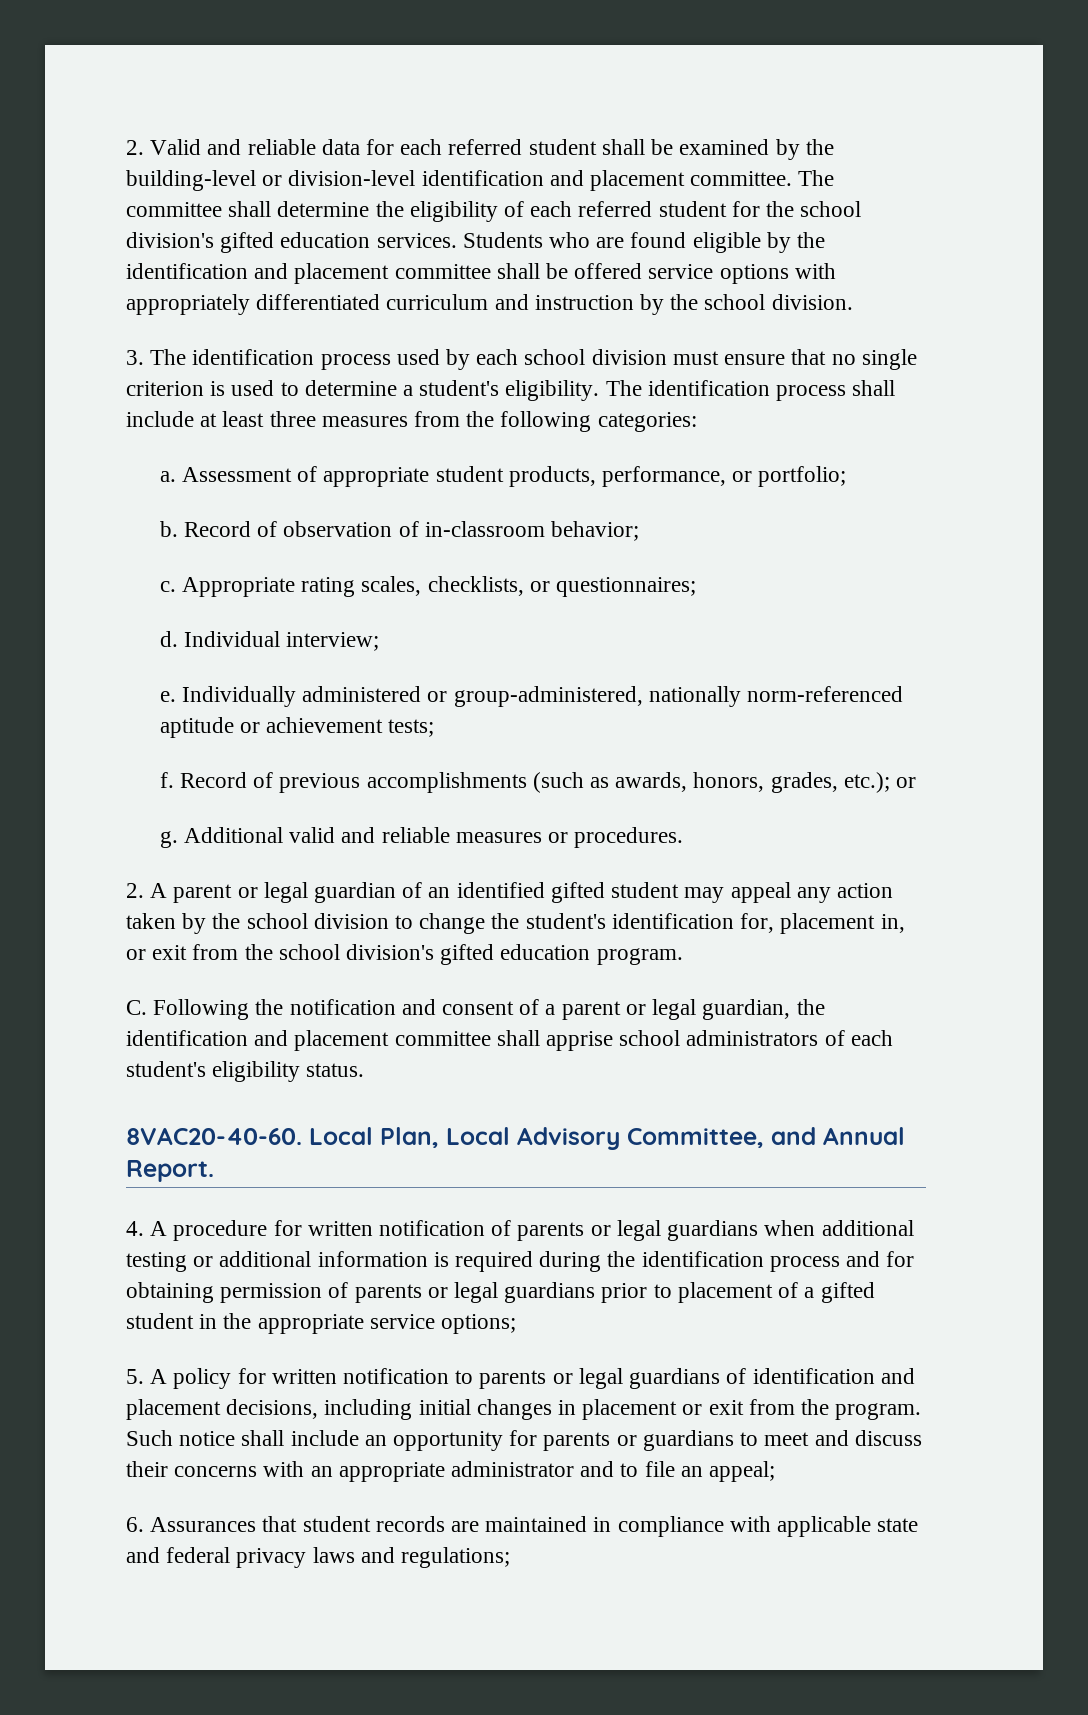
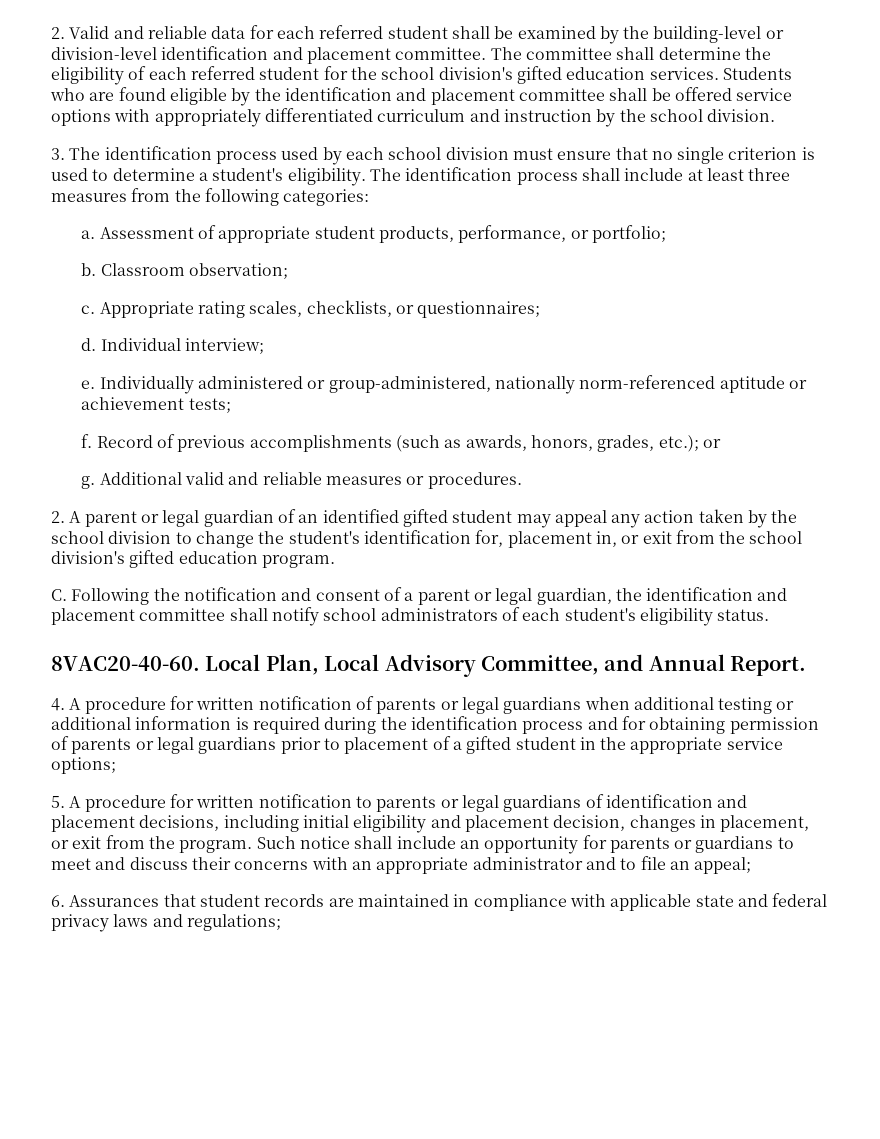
[183,521,639,541] Record of observation of in-classroom behavior; -> [100,263,288,279] Classroom observation;
[546,1031,614,1051] apprise -> [271,607,319,626] notify
[173,1368,232,1389] policy -> [84,795,166,812] procedure
(471, 1407) none -> [353,815,626,833] eligibility and placement decision,
[582,1399,678,1420] placement -> [720,815,810,832] placement,

